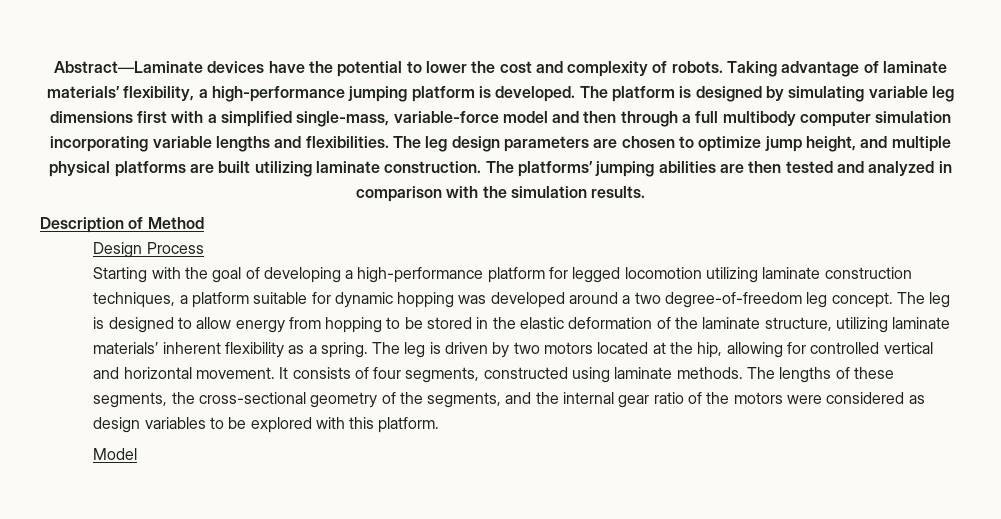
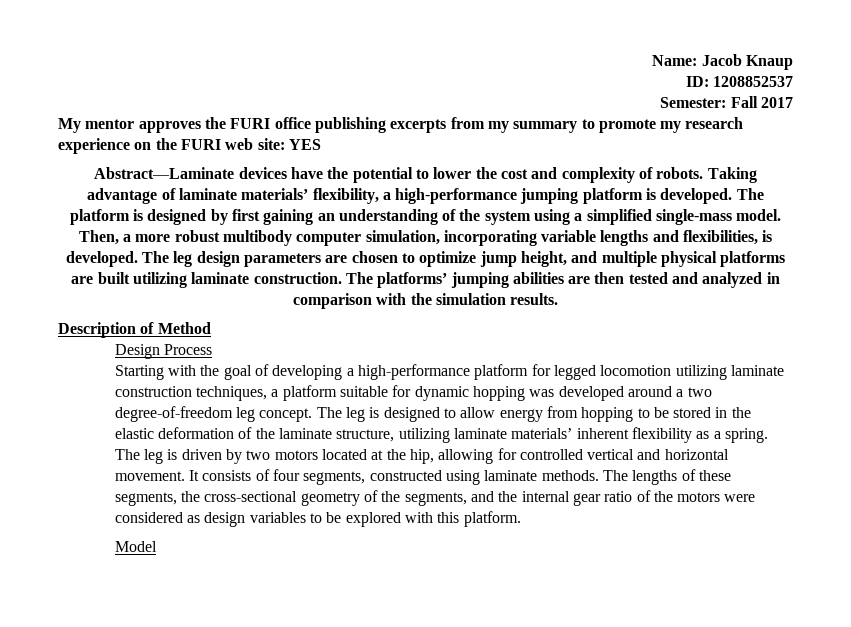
(53, 67) none -> [652,54,794,70] [685,76,794,87] [660,96,794,108] [58,117,744,133] [58,138,321,154] Name: Jacob Knaup // ID: 1208852537 // Semester: Fall 2017 // My mentor approves the FURI office publishing excerpts from my summary to promote my research experience on the FURI web site: YES //
[788,86,954,102] [49,111,719,127] simulating variable leg dimensions first with a simplified single-mass, variable-force model and then through a full -> [231,209,782,225] [78,230,220,245] first gaining an understanding of the system using a simplified single-mass model. Then, a more robust
[875,111,952,123] simulation -> [365,230,440,245] simulation,
[305,136,389,148] flexibilities. -> [683,230,773,245] [65,251,138,267] flexibilities, is developed.

